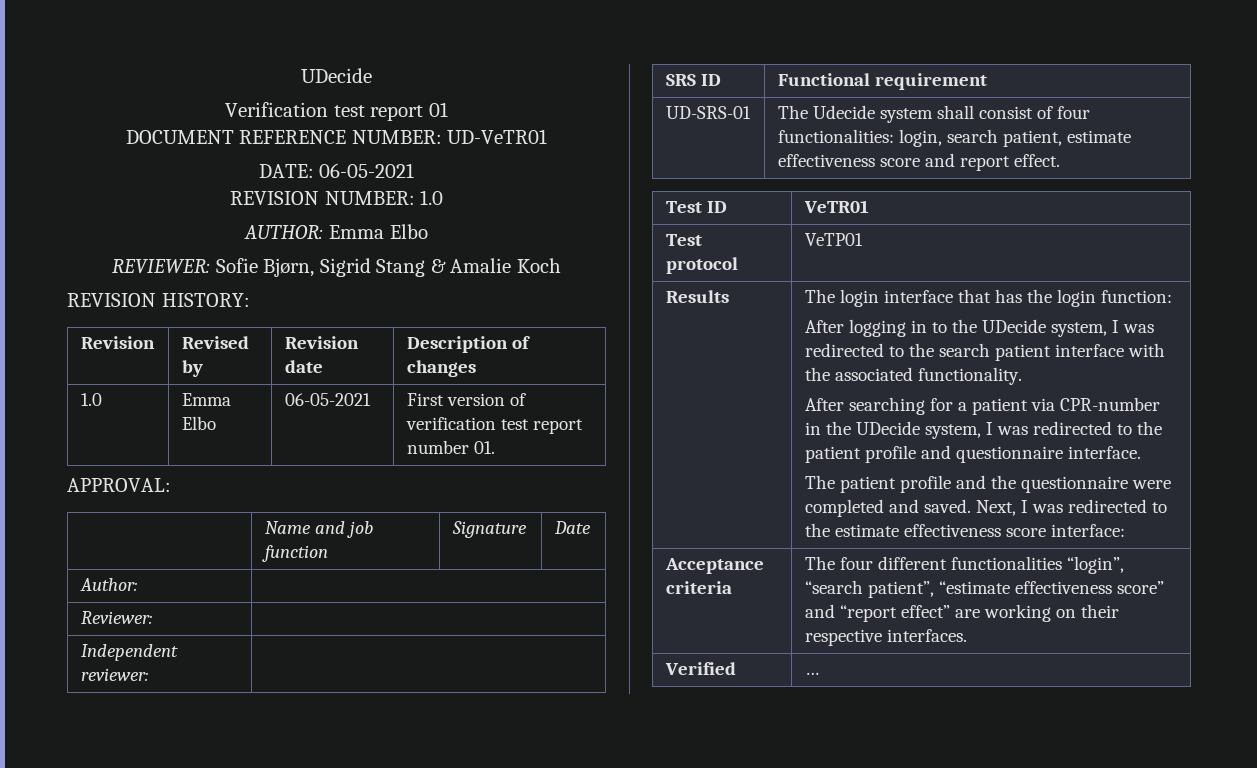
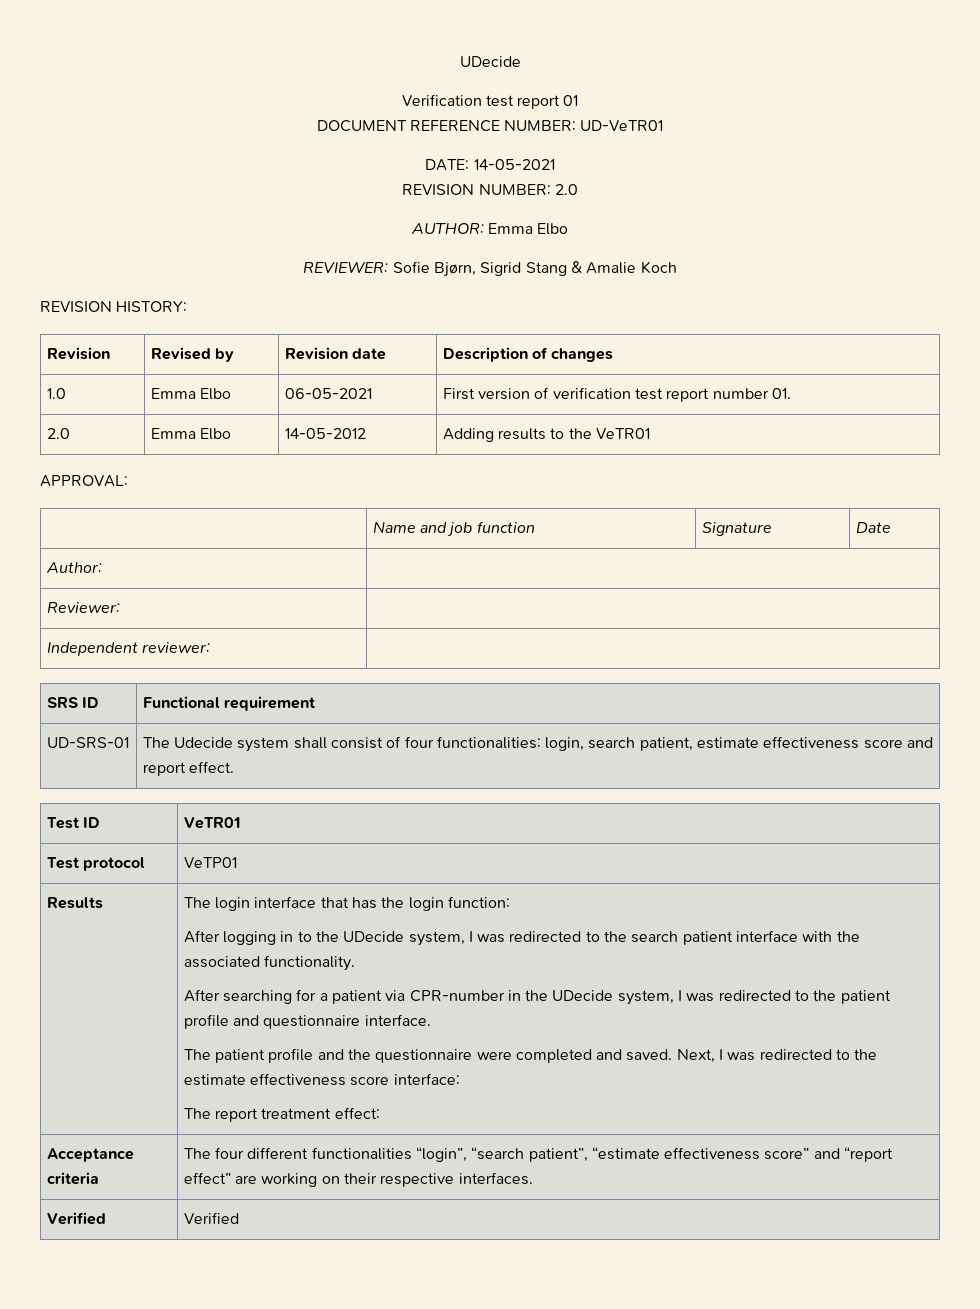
[319,163,415,178] 06-05-2021 -> [473,159,555,170] 14-05-2021
[420,190,444,205] 1.0 -> [554,184,578,195] 2.0
(495, 447) none -> [46,428,70,439] [150,428,231,440] [284,428,366,439] [442,428,650,442] // 2.0 | Emma Elbo | 14-05-2012 | Adding results to the VeTR01
(1125, 530) none -> [183,1107,380,1122] // The report treatment effect:
[804,672,819,675] … -> [183,1212,239,1224] Verified

